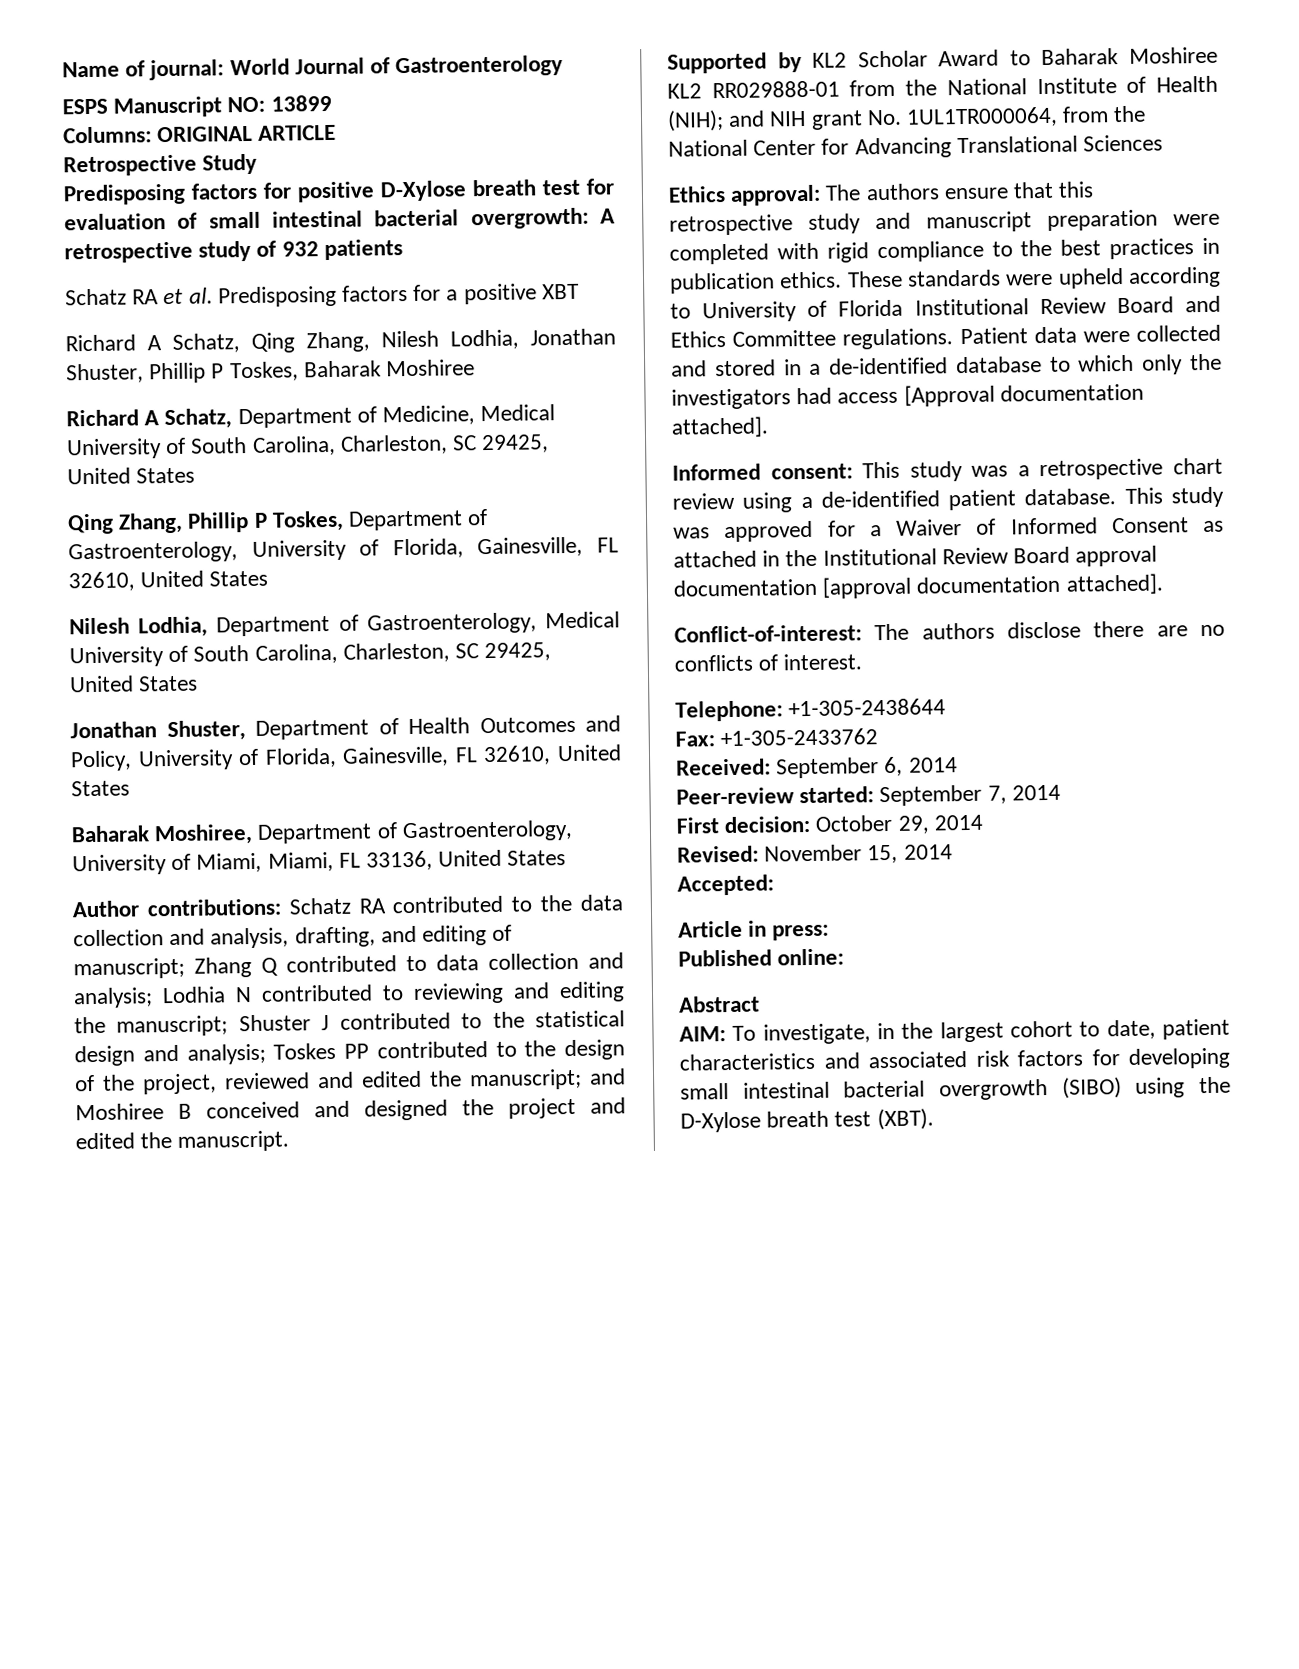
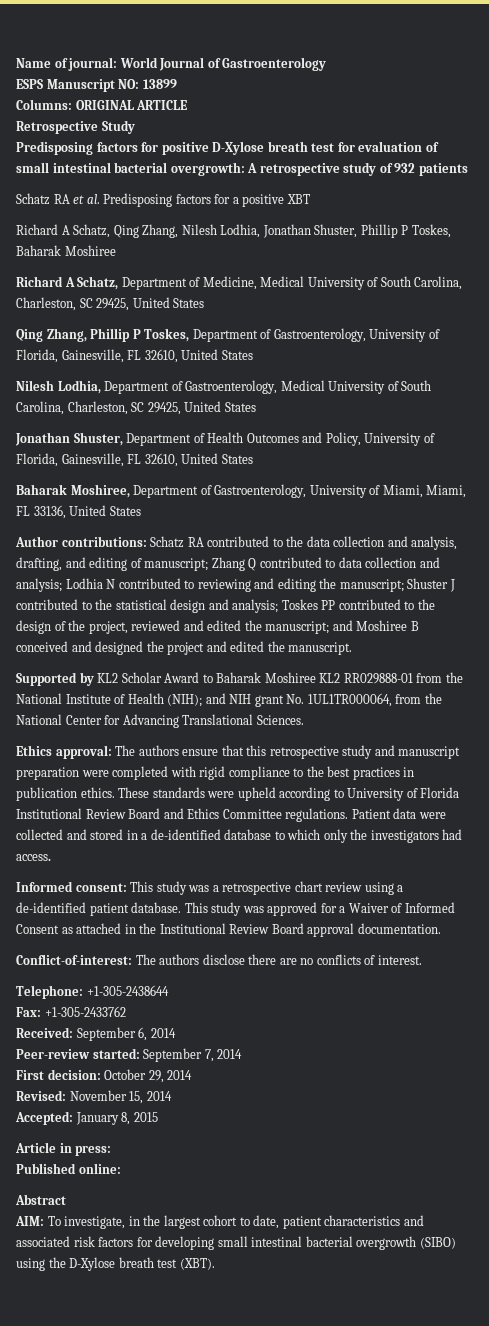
[1083,134,1164,152] Sciences -> [256,715,304,725] Sciences.
[837,383,1144,407] [671,416,769,438] access [Approval documentation attached]. -> [16,854,51,861] access.
[673,573,1164,599] documentation [approval documentation attached]. -> [357,923,441,934] documentation.
(774, 885) none -> [75,1112,158,1125] January 8, 2015

